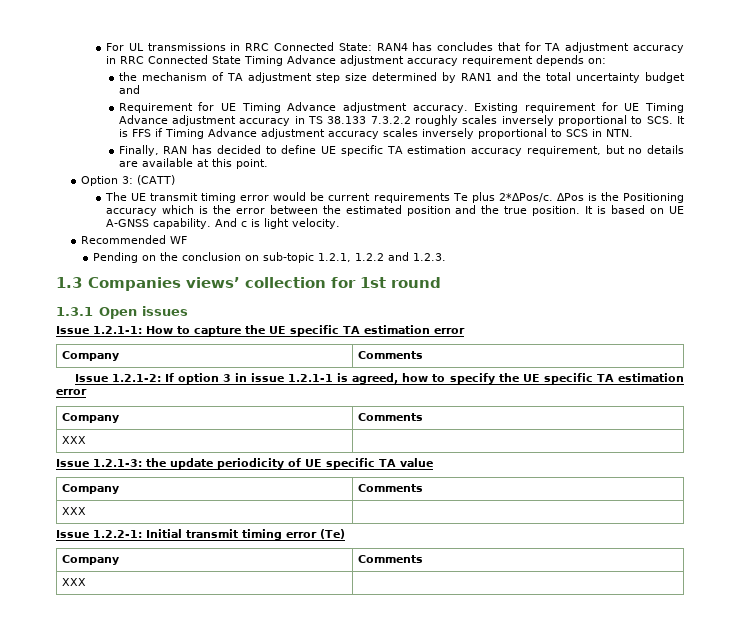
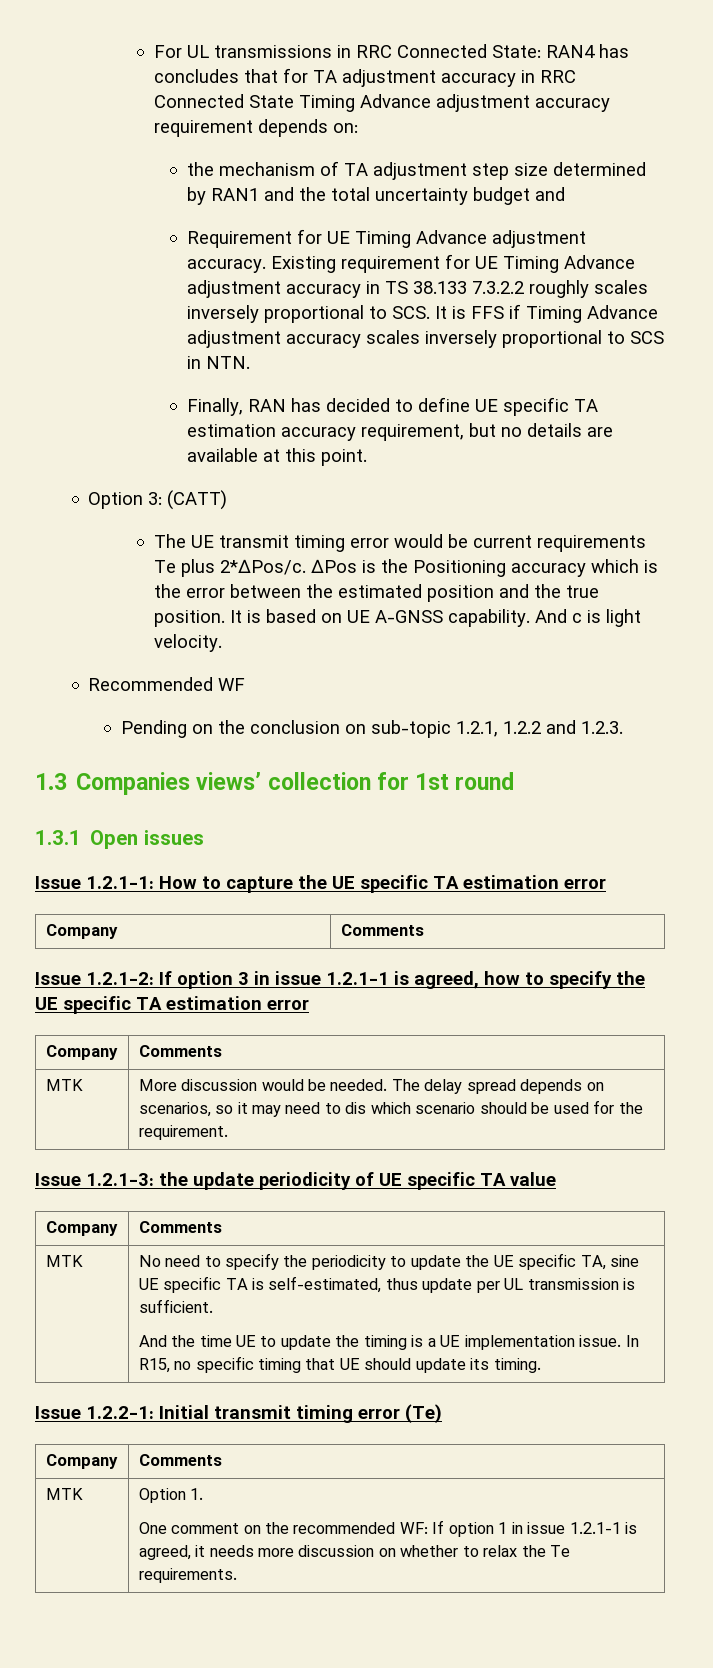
[62,436,87,444] XXX | -> [45,1079,83,1091] [138,1079,604,1094] [138,1100,643,1117] [138,1125,228,1140] MTK | More discussion would be needed. The delay spread depends on scenarios, so it may need to dis which scenario should be used for the requirement.
[62,507,87,515] XXX | -> [45,1255,83,1267] [138,1253,640,1270] [138,1276,636,1293] [138,1299,213,1313] [138,1335,639,1350] [138,1356,541,1373] MTK | No need to specify the periodicity to update the UE specific TA, sine UE specific TA is self-estimated, thus update per UL transmission is sufficient. // And the time UE to update the timing is a UE implementation issue. In R15, no specific timing that UE should update its timing.
[62,578,87,586] XXX | -> [45,1488,83,1500] [138,1488,204,1503] [138,1520,638,1537] [138,1545,571,1560] [138,1568,237,1583] MTK | Option 1. // One comment on the recommended WF: If option 1 in issue 1.2.1-1 is agreed, it needs more discussion on whether to relax the Te requirements.

